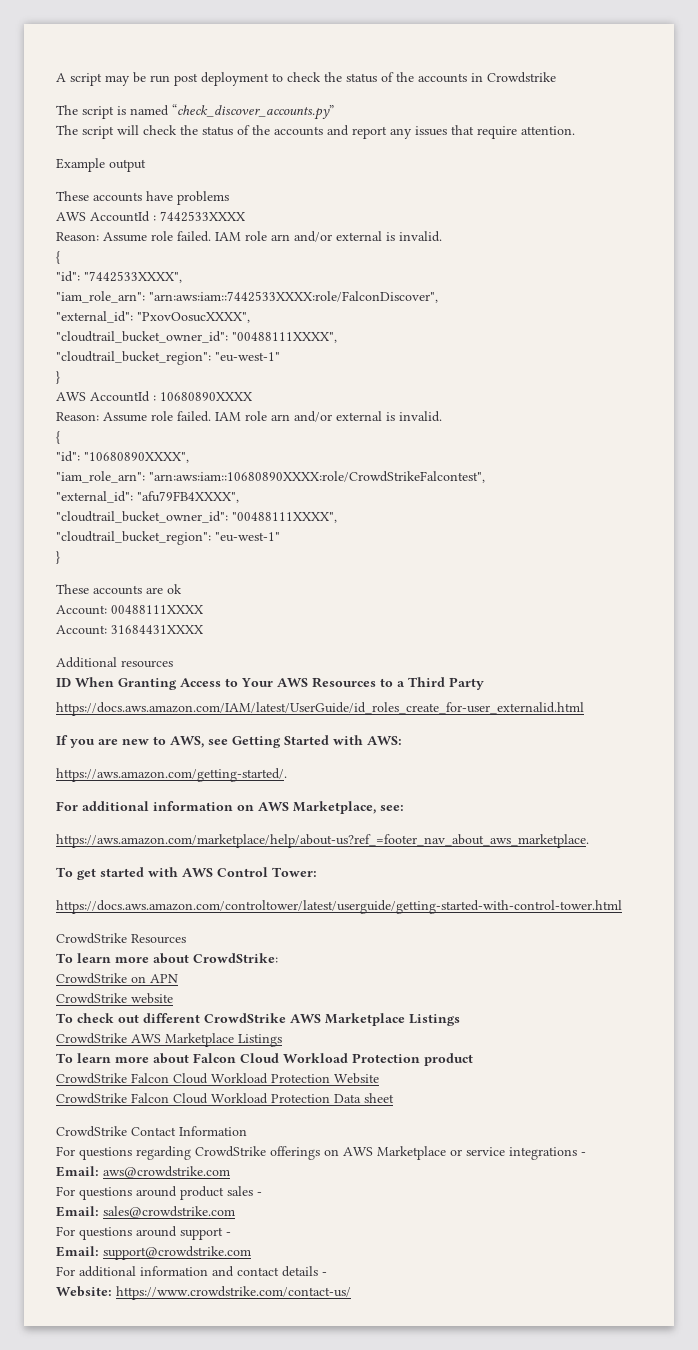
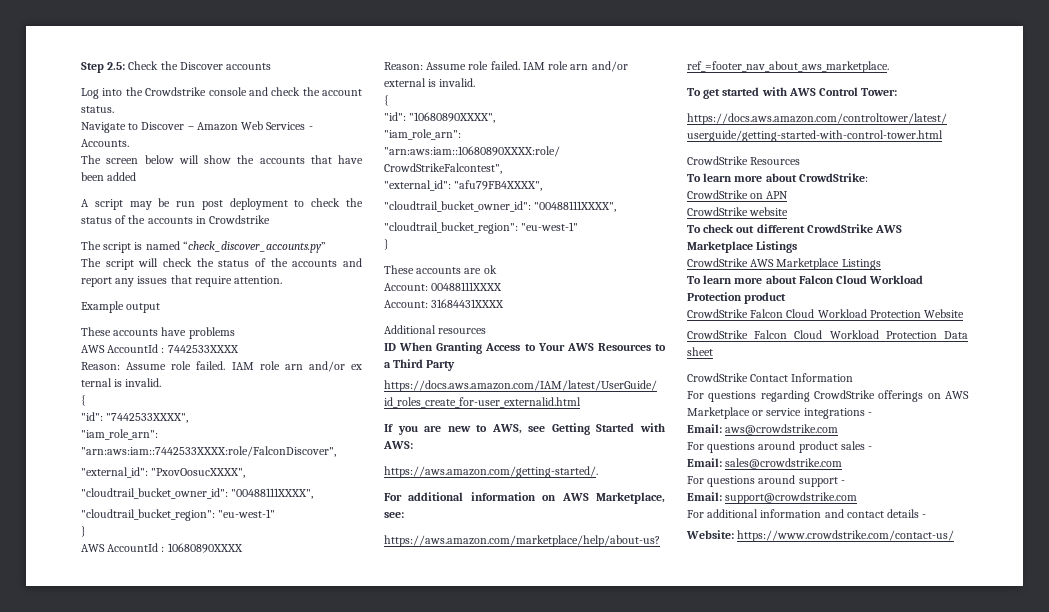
(56, 77) none -> [81,61,272,73] [81,87,362,99] [81,106,114,113] [81,121,313,133] [81,139,129,147] [81,155,363,164] [81,172,137,181] Step 2.5: Check the Discover accounts // Log into the Crowdstrike console and check the account status. // Navigate to Discover – Amazon Web Services - Accounts. // The screen below will show the accounts that have been added //
[336,231,382,241] external -> [351,364,362,370] [81,378,112,387] ex ternal

